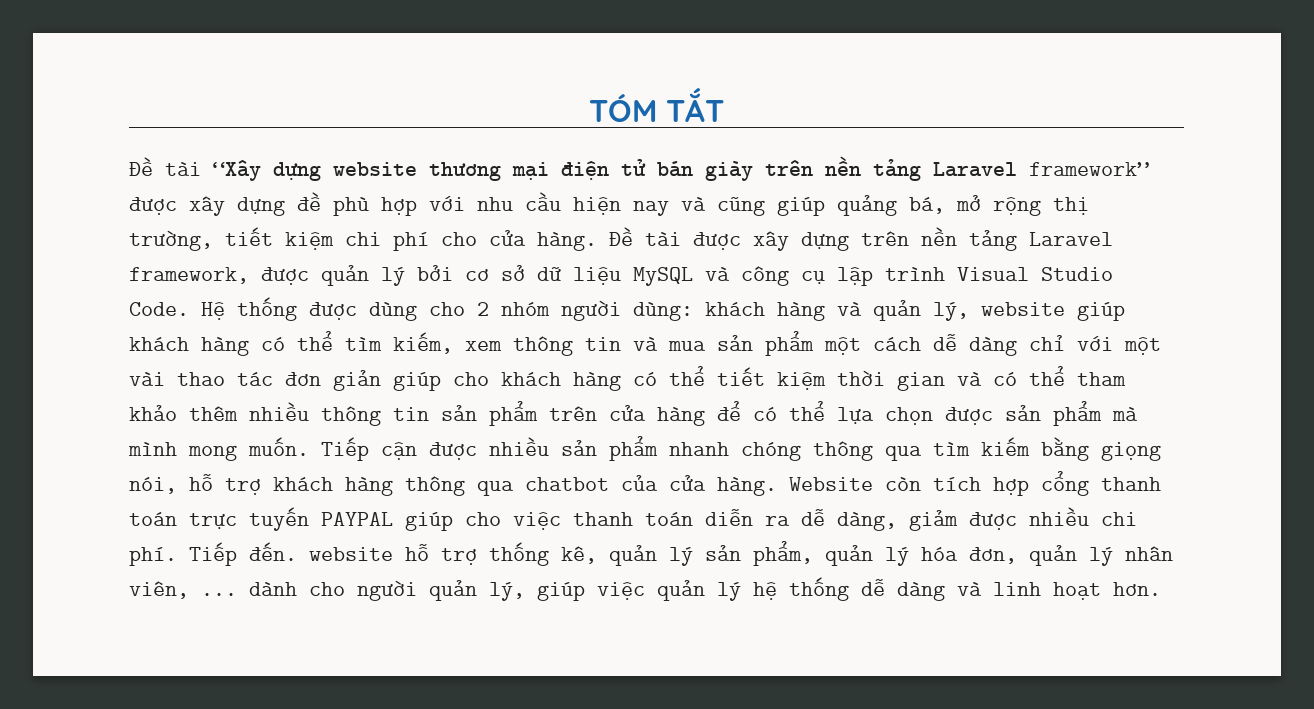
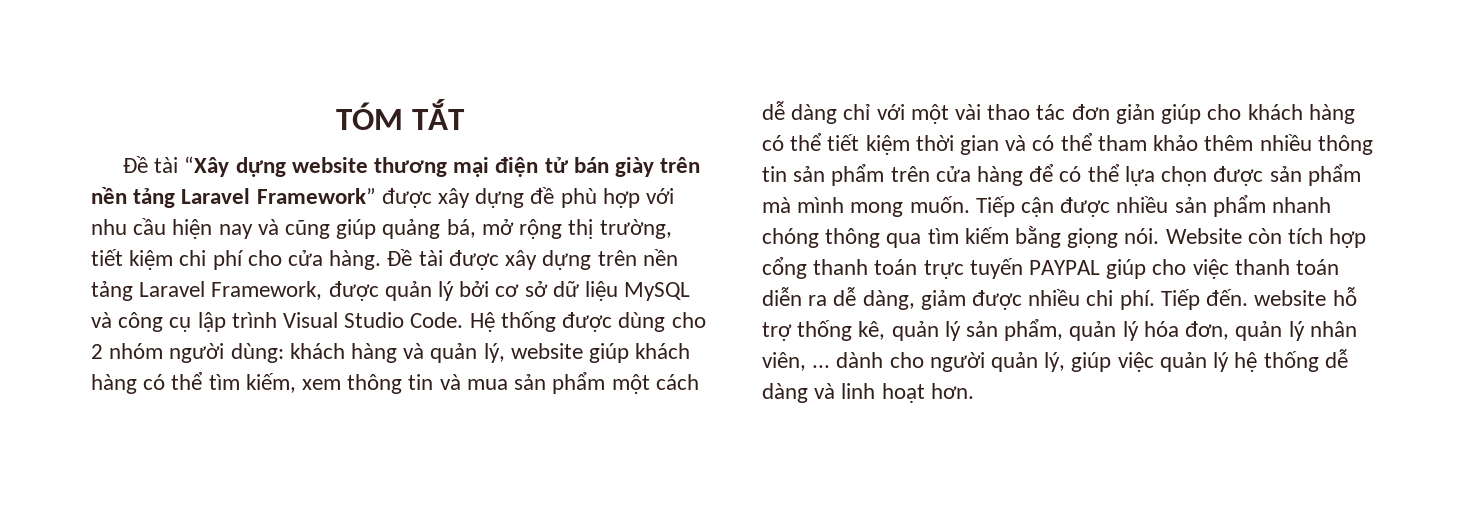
[1029,162,1149,176] framework” -> [256,188,376,204] Framework”
[129,267,249,284] framework, -> [211,281,323,300] Framework,
[129,474,777,496] nói, hỗ trợ khách hàng thông qua chatbot của cửa hàng. -> [1124,228,1160,244] nói.

